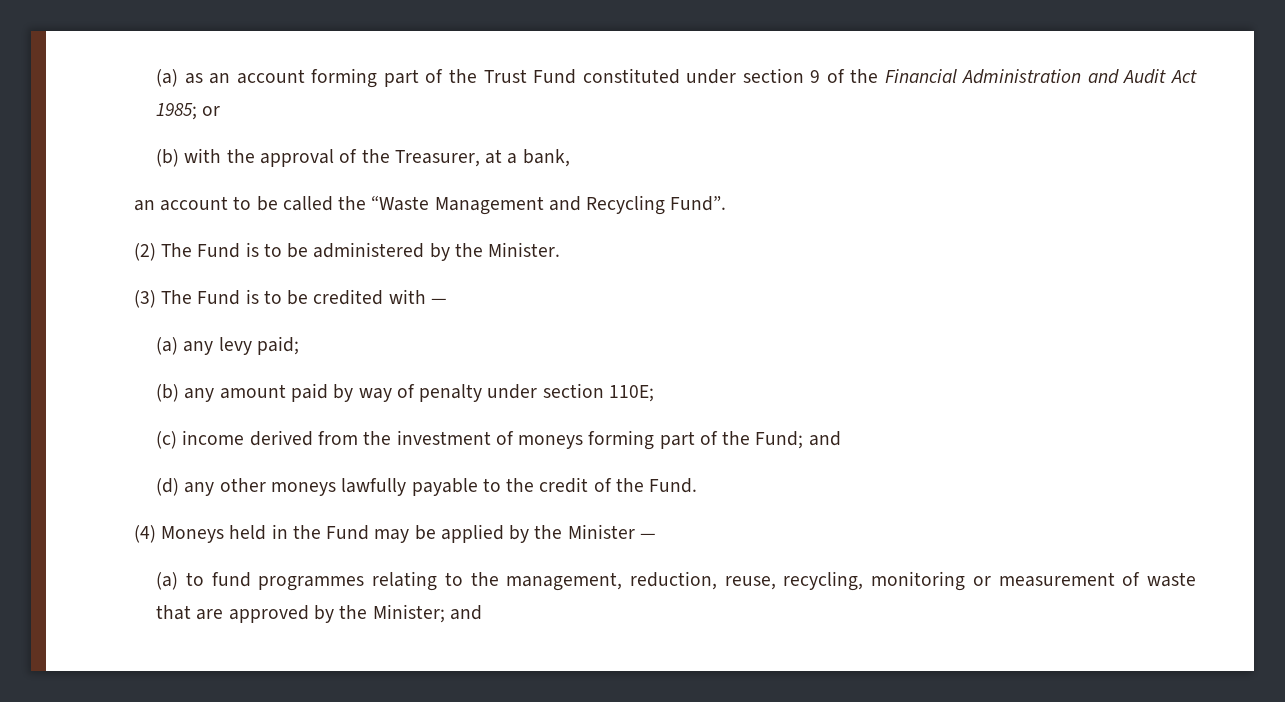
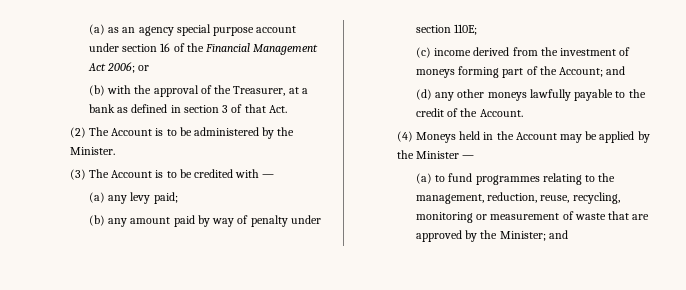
[236,68,821,88] account forming part of the Trust Fund constituted under section 9 -> [138,24,297,36] [88,43,171,52] agency special purpose account under section 16
[962,69,1197,84] [156,103,198,120] Administration and Audit Act 1985; -> [253,44,319,55] [87,62,136,73] Management Act 2006;
[522,149,570,167] [133,195,727,215] bank, // an account to be called the “Waste Management and Recycling Fund”. -> [88,104,287,113] bank as defined in section 3 of that Act.
[197,243,241,258] Fund -> [111,128,153,136] Account
[197,290,241,305] Fund -> [111,170,153,178] Account
[755,431,804,449] Fund; -> [559,67,604,77] Account;
[649,478,698,493] Fund. -> [479,109,523,117] Account.
[326,525,370,540] Fund -> [515,132,557,140] Account

